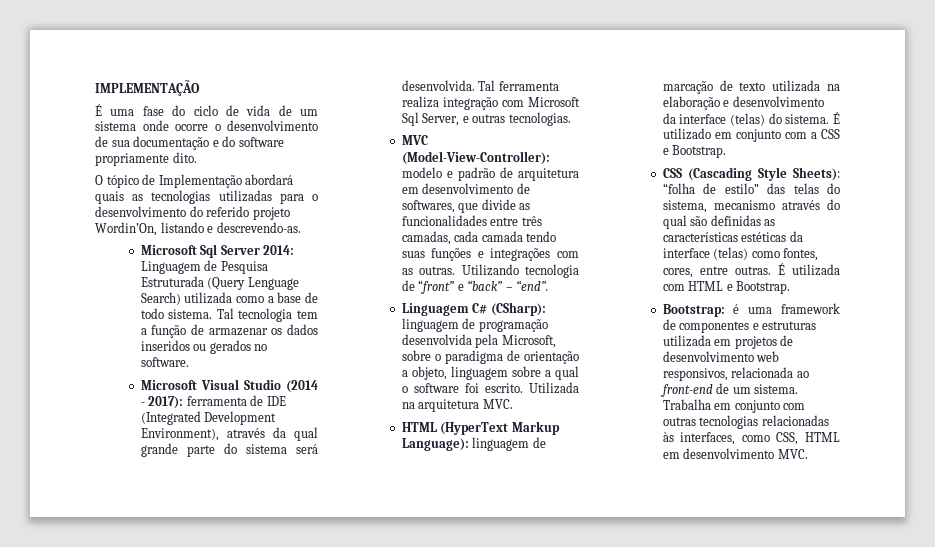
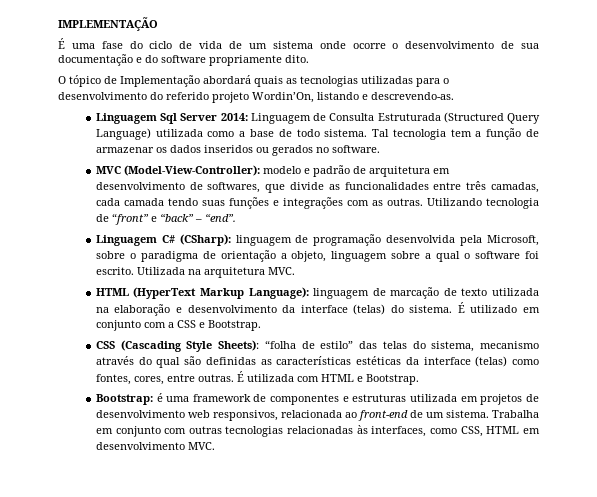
[140,245,197,255] Microsoft -> [95,113,157,124] Linguagem
[220,261,268,274] [140,276,299,290] [140,292,181,305] Pesquisa Estruturada (Query Lenguage Search) -> [329,112,540,124] [95,128,151,140] Consulta Estruturada (Structured Query Language)
[140,379,318,393] [140,395,286,409] [140,411,277,425] [140,427,318,441] [140,443,318,457] [401,80,559,91] [401,96,580,110] [401,112,571,126] // Microsoft Visual Studio (2014 - 2017): ferramenta de IDE (Integrated Development Environment), através da qual grande parte do sistema será desenvolvida. Tal ferramenta realiza integração com Microsoft Sql Server, e outras tecnologias. -> (380, 149) none

